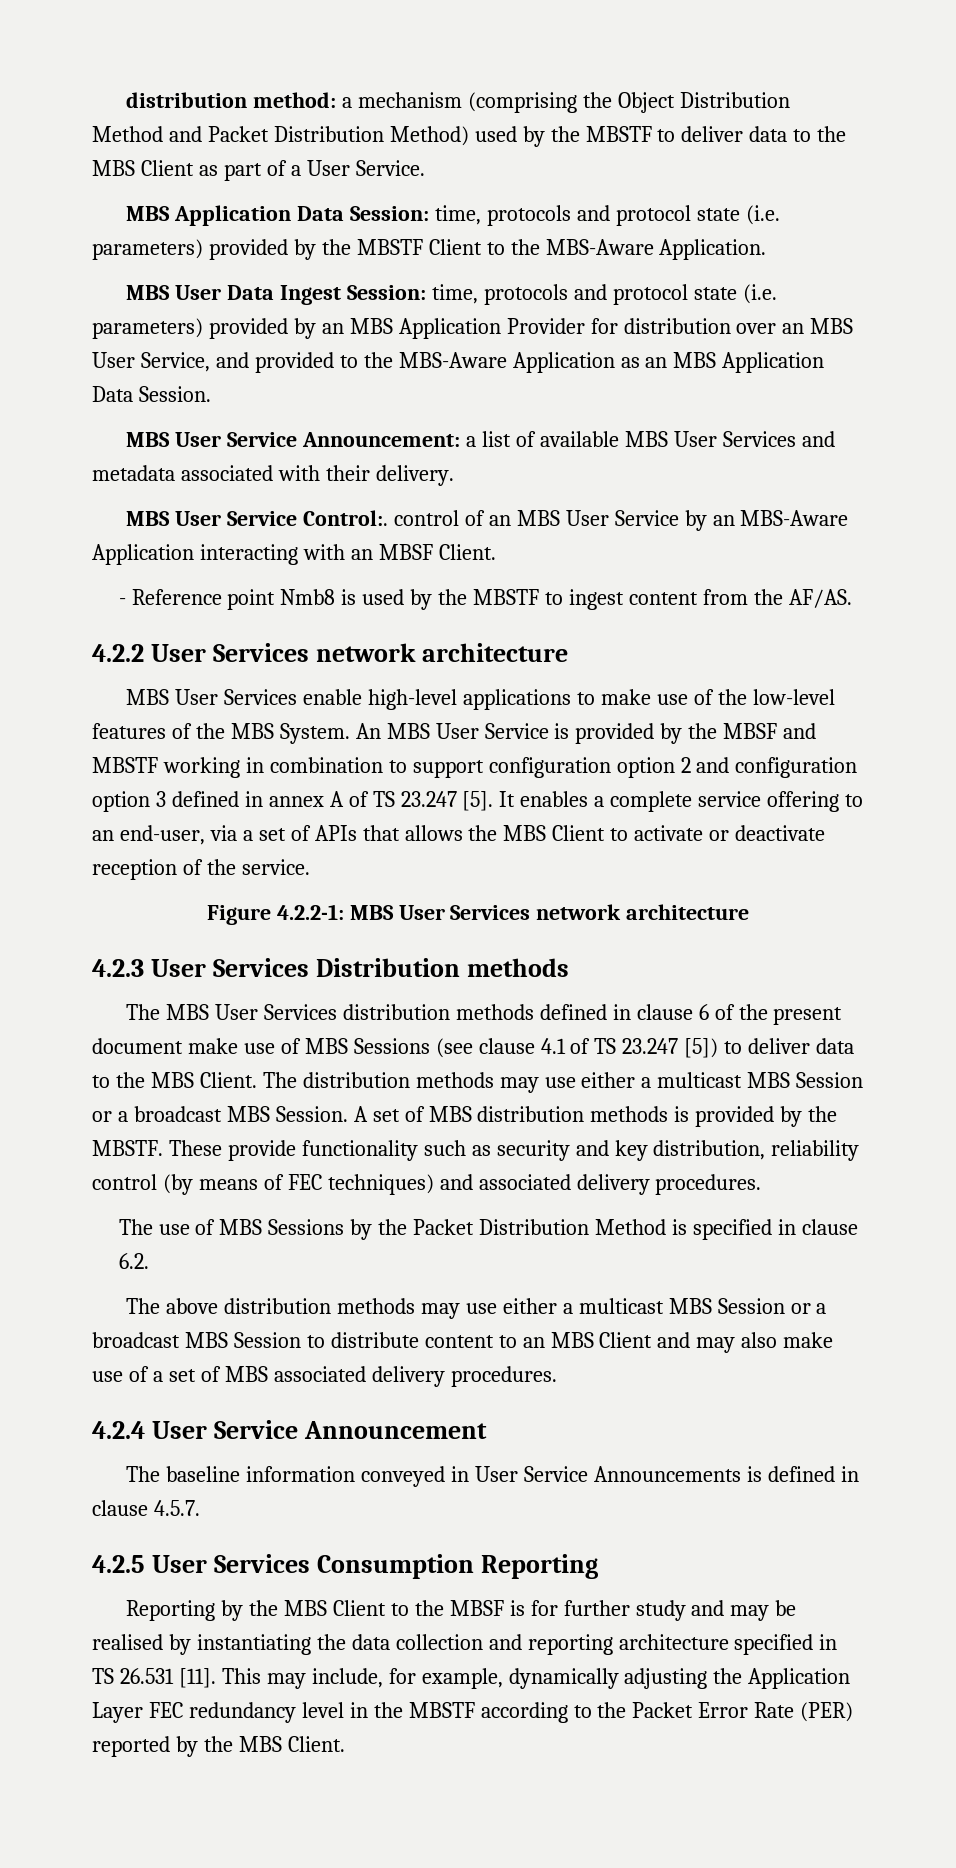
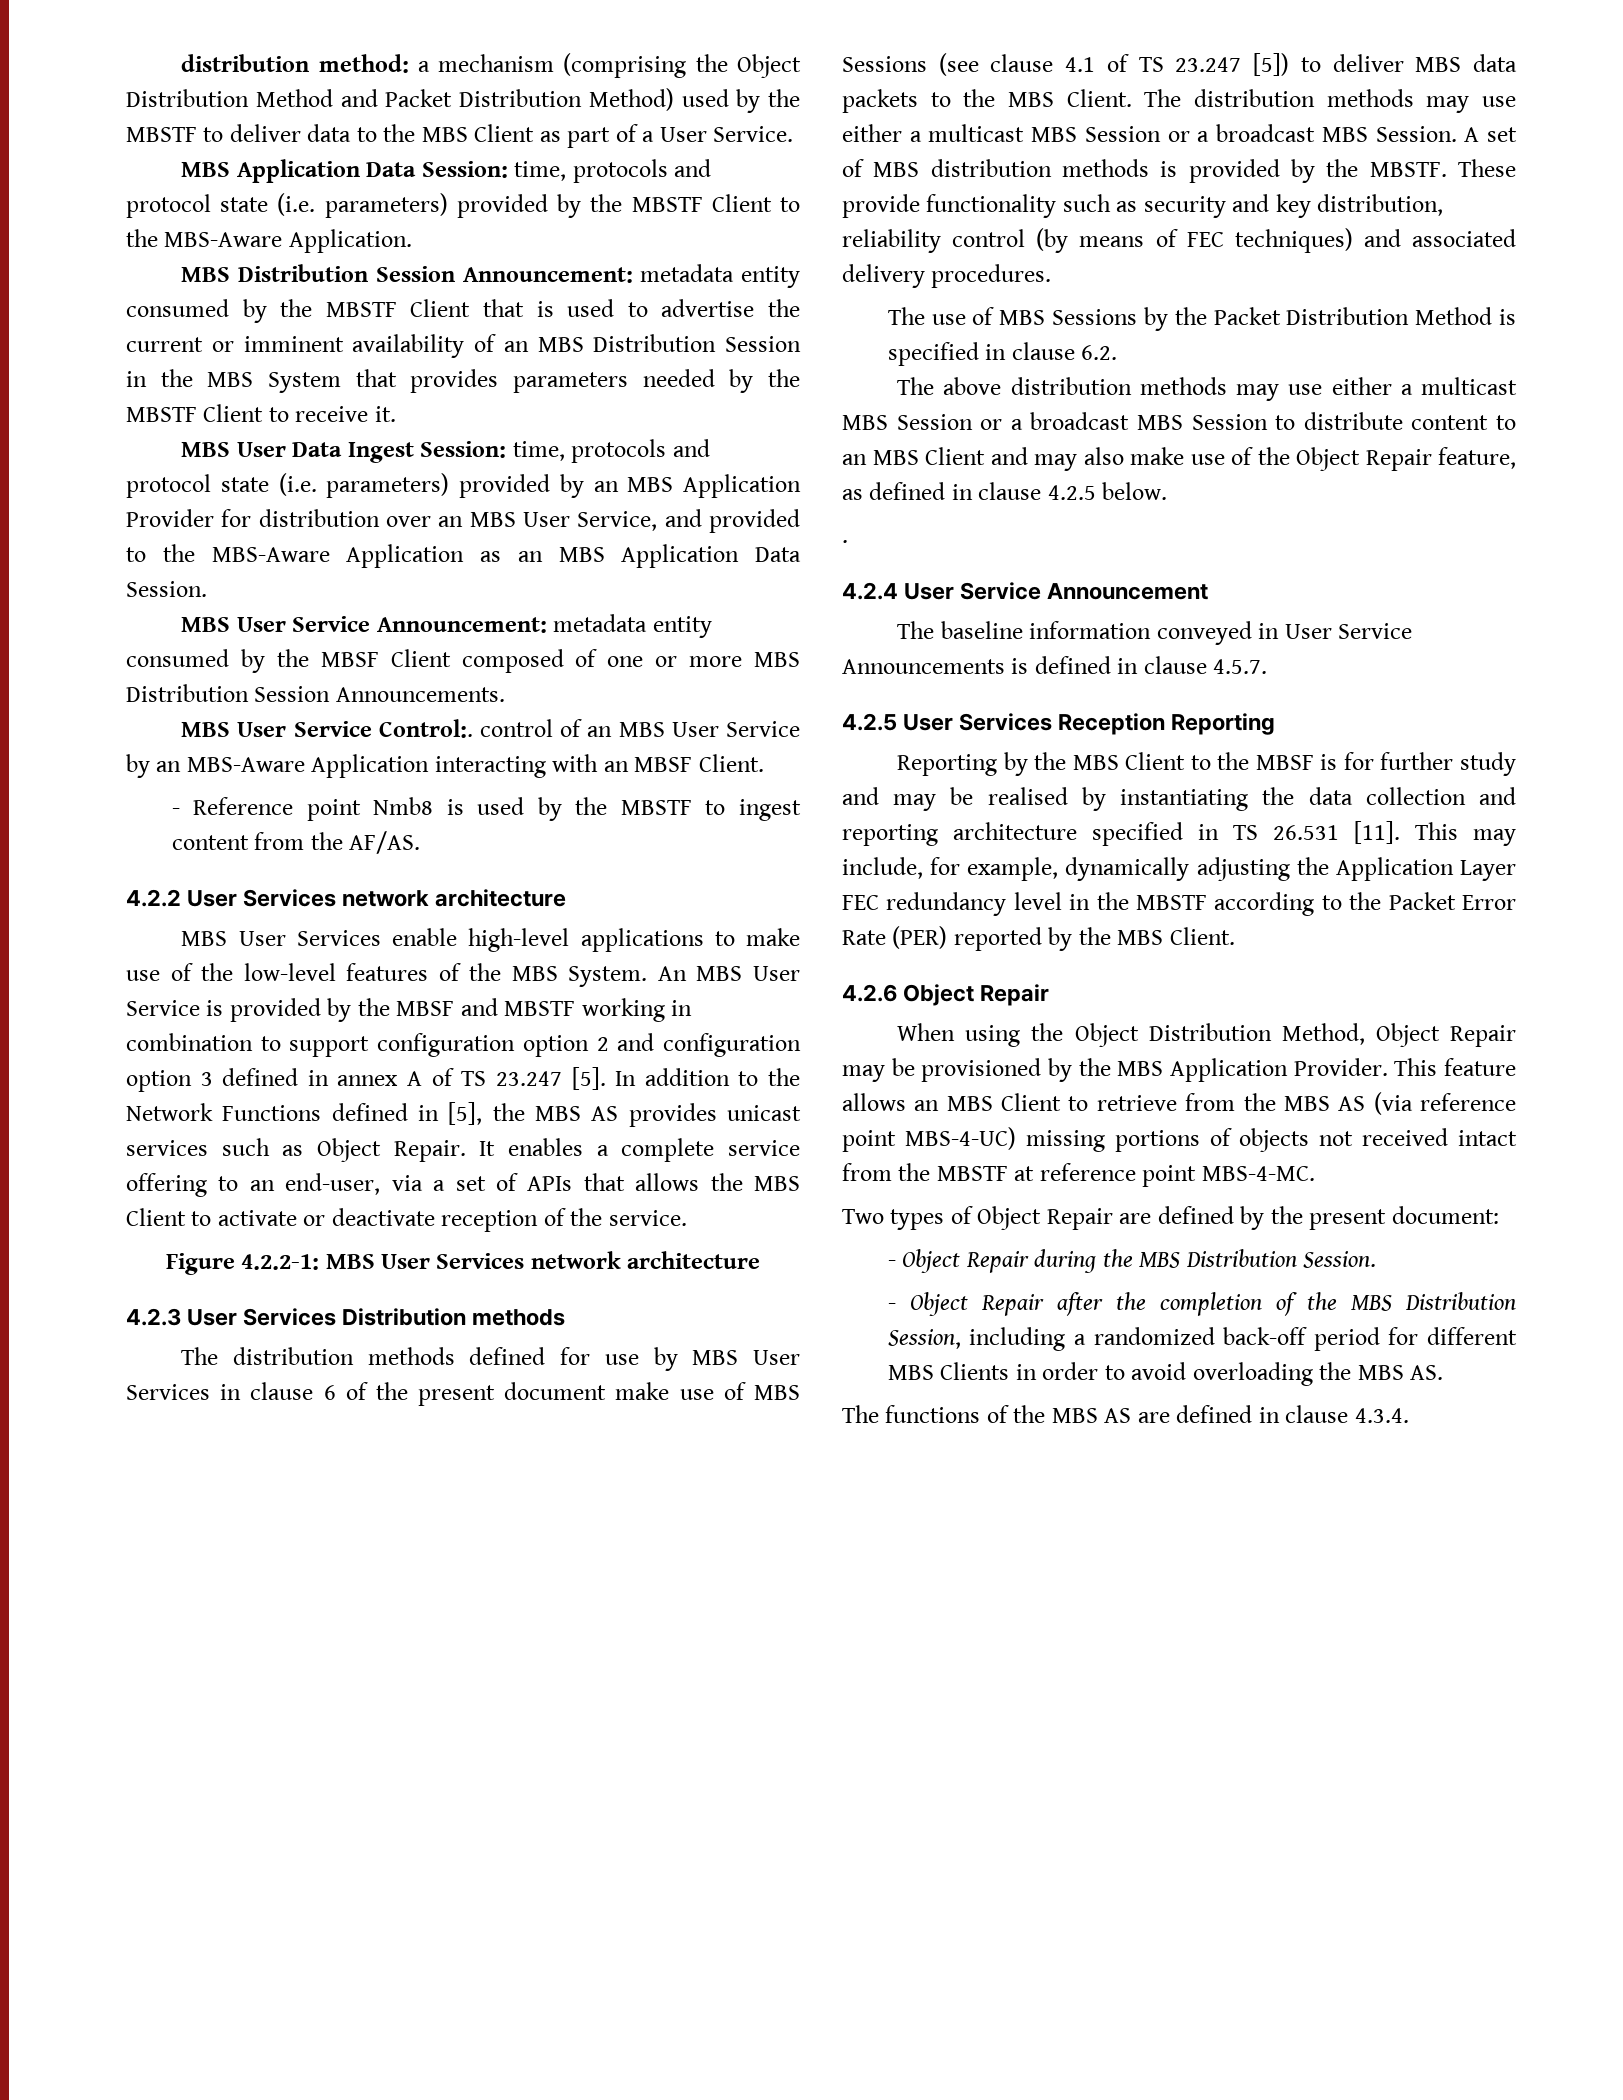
(767, 249) none -> [181,264,800,288] [126,299,801,323] [126,334,801,358] [126,369,800,393] [126,404,396,422] // MBS Distribution Session Announcement: metadata entity consumed by the MBSTF Client that is used to advertise the current or imminent availability of an MBS Distribution Session in the MBS System that provides parameters needed by the MBSTF Client to receive it.
[465,431,835,447] [92,465,454,486] a list of available MBS User Services and metadata associated with their delivery. -> [553,614,712,638] [126,649,800,673] [126,684,505,702] metadata entity consumed by the MBSF Client composed of one or more MBS Distribution Session Announcements.
(494, 801) none -> [615,1068,801,1086] [126,1102,801,1127] [126,1138,466,1162] In addition to the Network Functions defined in [5], the MBS AS provides unicast services such as Object Repair.
[166,1004,607,1020] MBS User Services distribution methods defined -> [232,1347,800,1371] [126,1384,210,1400] distribution methods defined for use by MBS User Services
[816,1038,855,1054] data -> [1415,54,1517,72] [842,89,918,113] MBS data packets
[152,1366,557,1387] a set of MBS associated delivery procedures. -> [1257,447,1516,471] [842,482,1168,500] [842,540,848,543] the Object Repair feature, as defined in clause 4.2.5 below. // .
[316,1554,474,1579] Consumption -> [1058,713,1166,735] Reception
(345, 1744) none -> [842,984,1050,1006] [897,1023,1516,1047] [842,1058,1516,1082] [842,1092,1516,1115] [842,1127,1517,1152] [842,1163,1315,1187] [842,1206,1499,1230] [887,1249,1377,1273] [887,1292,1516,1316] [887,1327,1517,1351] [887,1362,1444,1386] [842,1405,1409,1423] // 4.2.6 Object Repair // When using the Object Distribution Method, Object Repair may be provisioned by the MBS Application Provider. This feature allows an MBS Client to retrieve from the MBS AS (via reference point MBS-4-UC) missing portions of objects not received intact from the MBSTF at reference point MBS-4-MC. // Two types of Object Repair are defined by the present document: // - Object Repair during the MBS Distribution Session. // - Object Repair after the completion of the MBS Distribution Session, including a randomized back-off period for different MBS Clients in order to avoid overloading the MBS AS. // The functions of the MBS AS are defined in clause 4.3.4.

